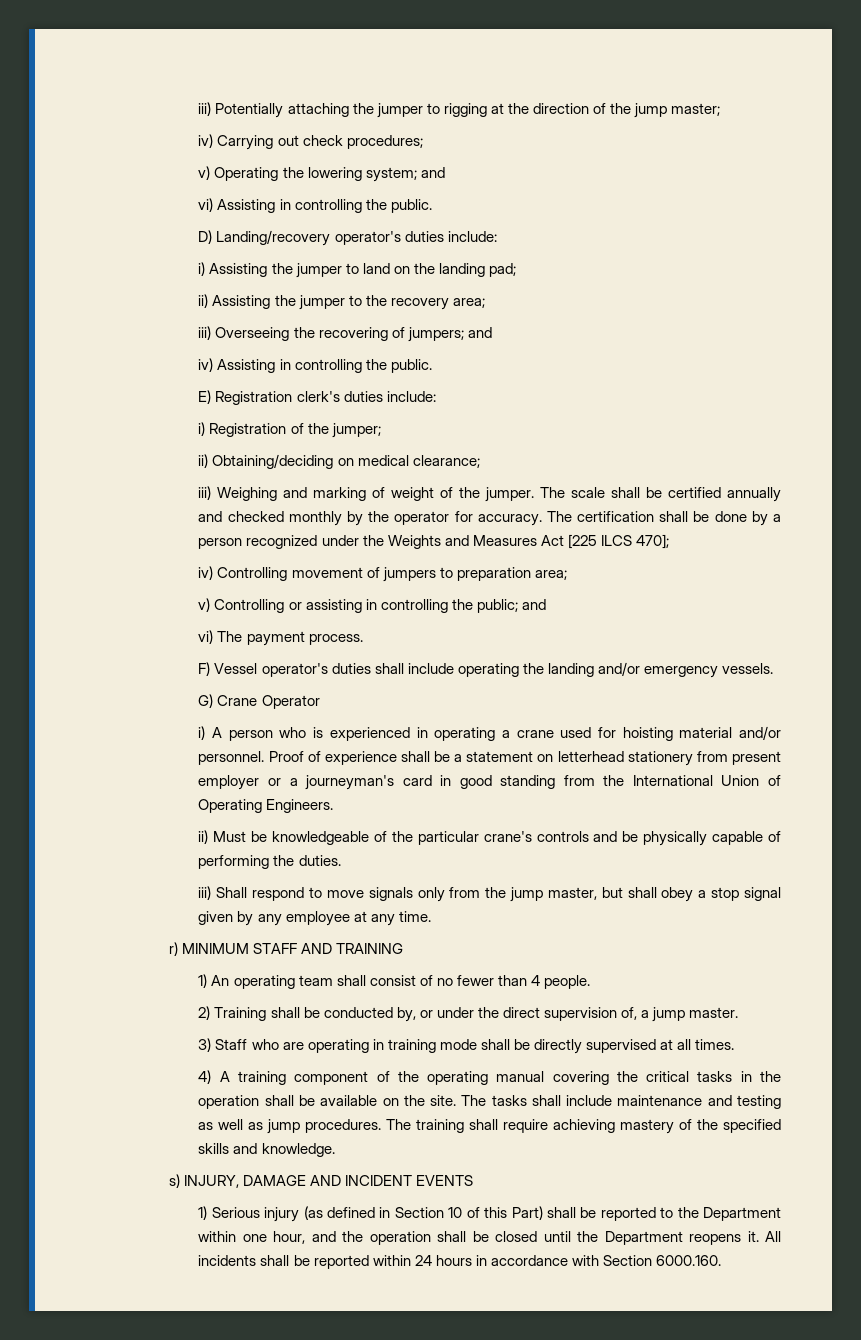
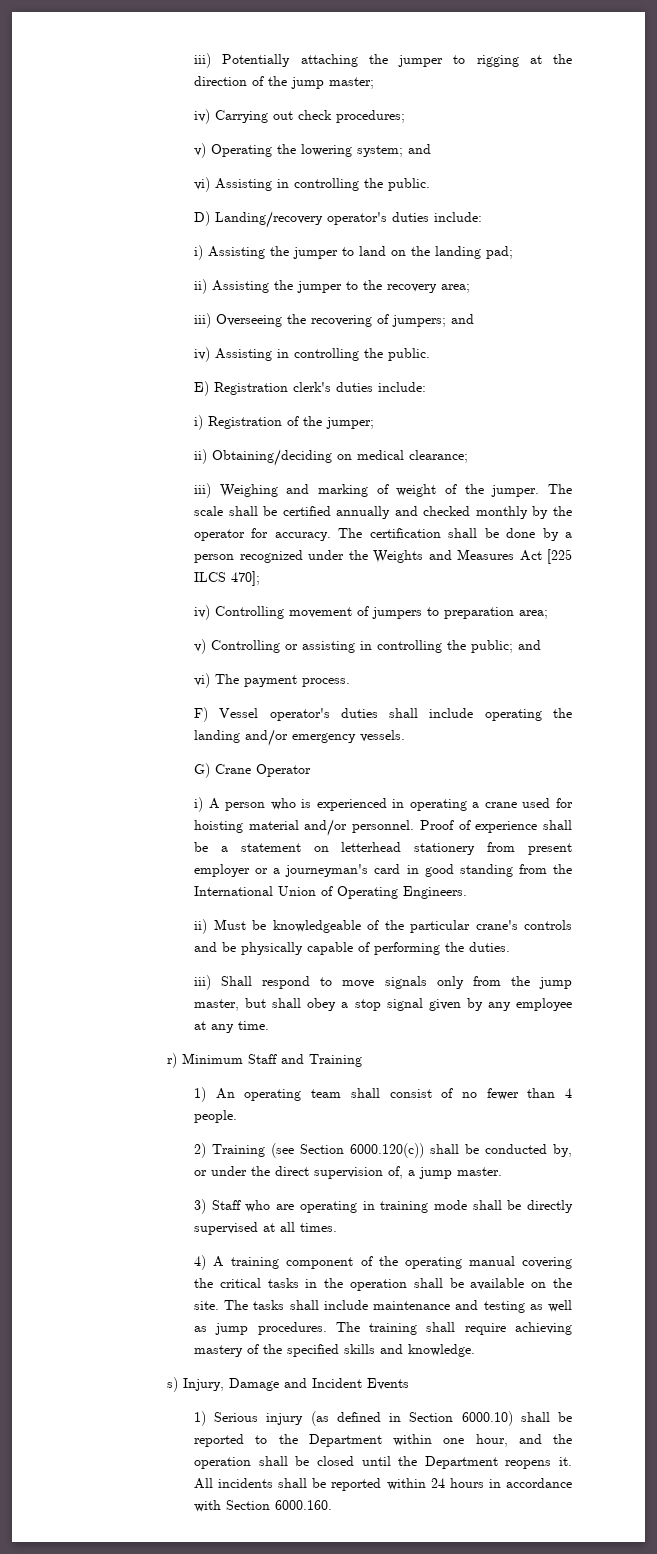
[181,943,404,954] MINIMUM STAFF AND TRAINING -> [181,1053,362,1067] Minimum Staff and Training
(267, 1014) none -> [271,1143,425,1158] (see Section 6000.120(c))
[183,1175,474,1188] INJURY, DAMAGE AND INCIDENT EVENTS -> [182,1378,409,1391] Injury, Damage and Incident Events
[448,1206,543,1220] 10 of this Part) -> [461,1411,513,1426] 6000.10)

